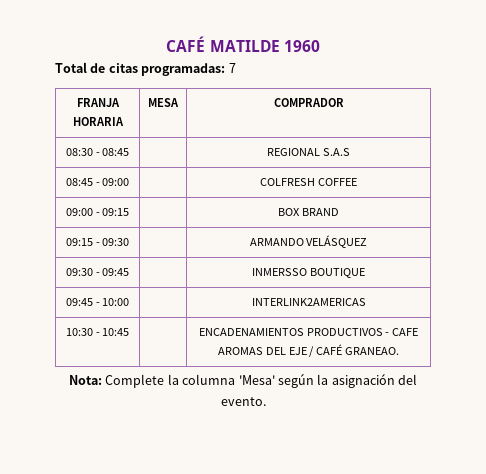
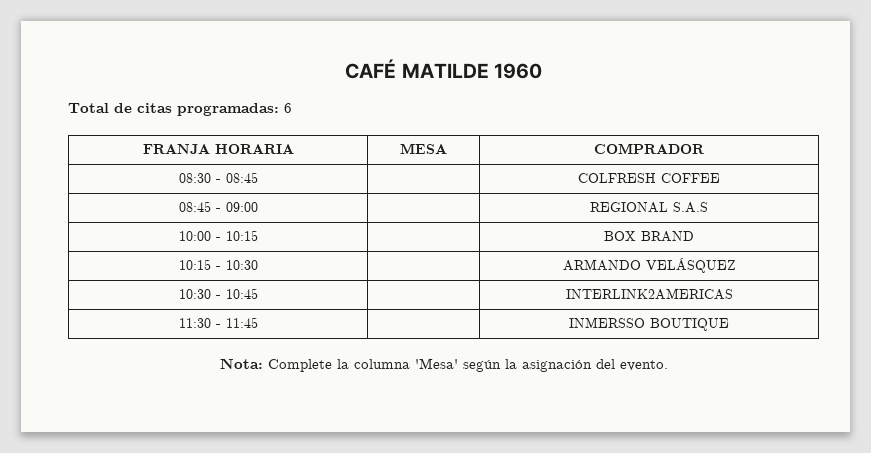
[228,63,236,73] 7 -> [284,103,292,113] 6
[267,148,350,156] REGIONAL S.A.S -> [578,173,720,183] COLFRESH COFFEE
[260,178,357,186] [65,208,130,216] COLFRESH COFFEE // 09:00 - 09:15 -> [590,202,708,213] [178,230,258,241] REGIONAL S.A.S // 10:00 - 10:15
[65,238,130,246] 09:15 - 09:30 -> [178,259,258,270] 10:15 - 10:30
[65,268,130,276] [252,268,365,278] [65,298,130,306] [251,298,366,306] [65,328,130,336] [198,328,419,336] [217,344,400,357] 09:30 - 09:45 | | INMERSSO BOUTIQUE // 09:45 - 10:00 | | INTERLINK2AMERICAS // 10:30 - 10:45 | | ENCADENAMIENTOS PRODUCTIVOS - CAFE AROMAS DEL EJE / CAFÉ GRANEAO. -> [178,288,258,299] [565,288,733,300] [178,317,258,328] [569,317,729,331] 10:30 - 10:45 | | INTERLINK2AMERICAS // 11:30 - 11:45 | | INMERSSO BOUTIQUE

